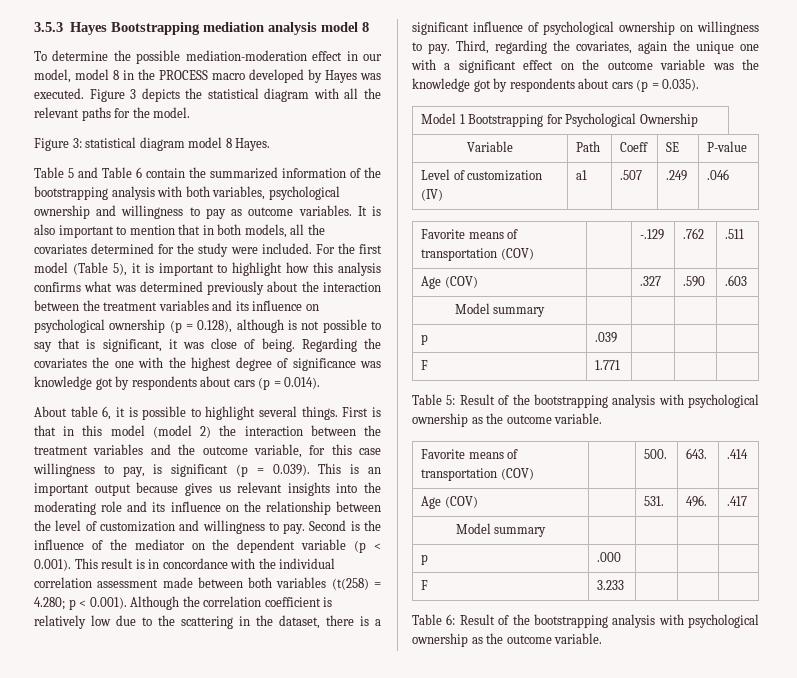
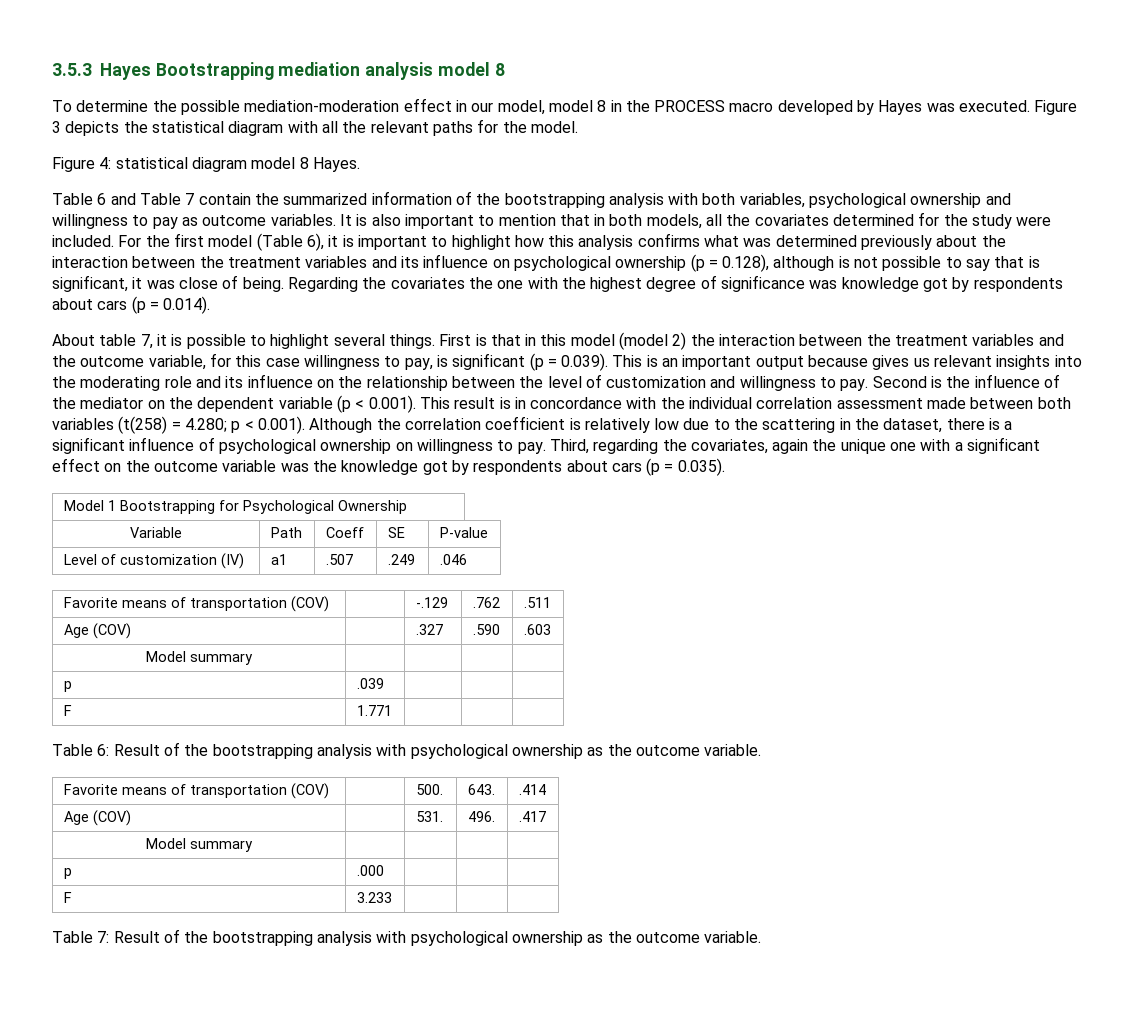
[72,138,82,148] 3: -> [99,157,112,169] 4:
[68,168,74,178] 5 -> [97,193,107,205] 6
[136,167,142,178] 6 -> [185,193,195,205] 7
[112,263,127,276] 5), -> [306,233,324,251] 6),
[102,406,112,420] 6, -> [140,334,153,349] 7,
[446,395,456,405] 5: -> [97,744,110,756] 6:
[446,614,456,625] 6: -> [97,931,110,943] 7:

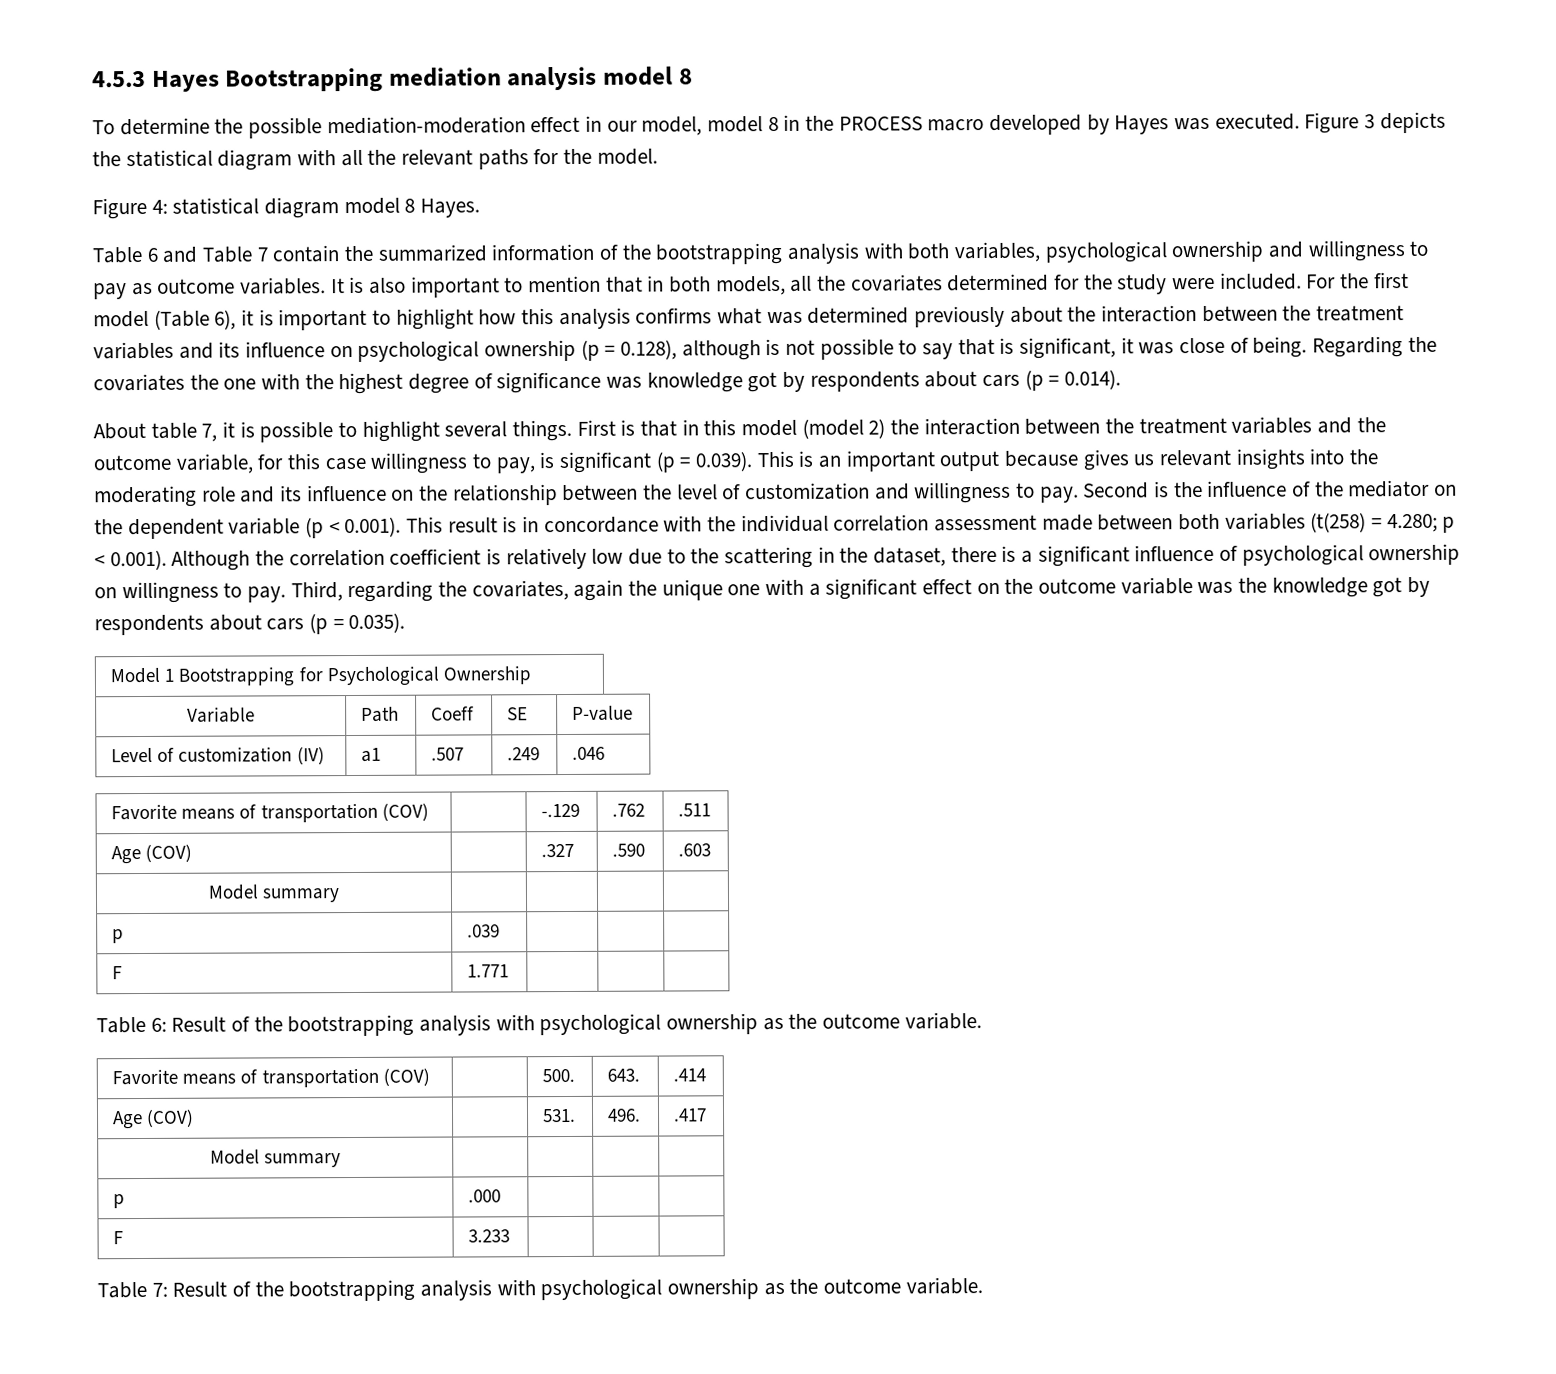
[52,63,92,76] 3.5.3 -> [92,70,146,88] 4.5.3

